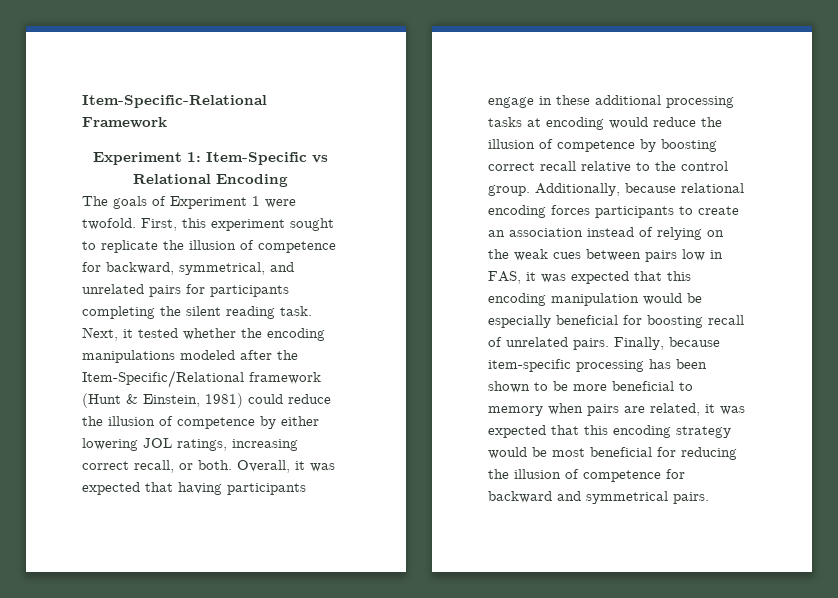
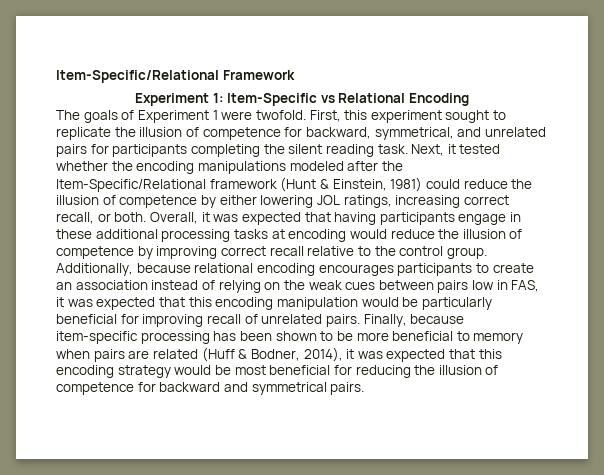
[82,95,267,108] Item-Specific-Relational -> [56,70,219,83] Item-Specific/Relational
[661,139,717,152] boosting -> [156,246,218,259] improving
[551,205,590,215] forces -> [318,264,394,276] encourages
[488,315,703,328] especially beneficial for boosting -> [421,297,492,310] [56,314,204,327] particularly beneficial for improving
[650,403,700,416] related, -> [152,347,343,362] related (Huff & Bodner, 2014),

